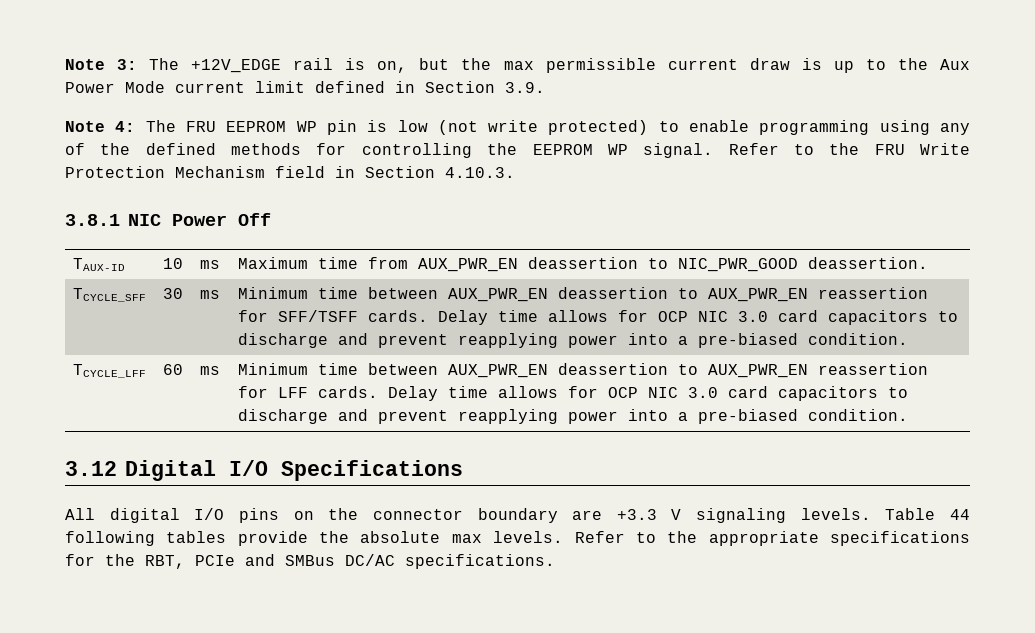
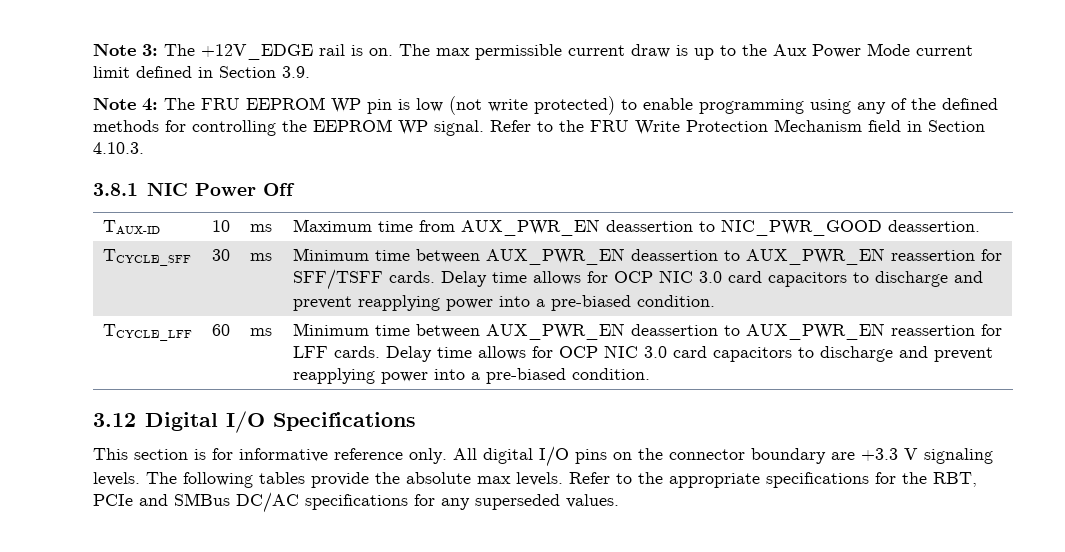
[377,58,492,73] on, but the -> [369,44,430,56] on. The
(463, 470) none -> [93,448,447,464] This section is for informative reference only.
[885,508,970,520] Table 44 -> [146,472,177,484] The
[405,554,555,569] specifications. -> [305,494,619,510] specifications for any superseded values.

